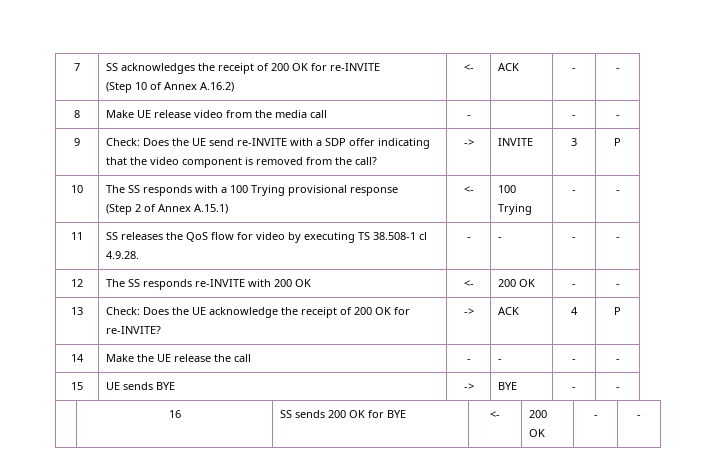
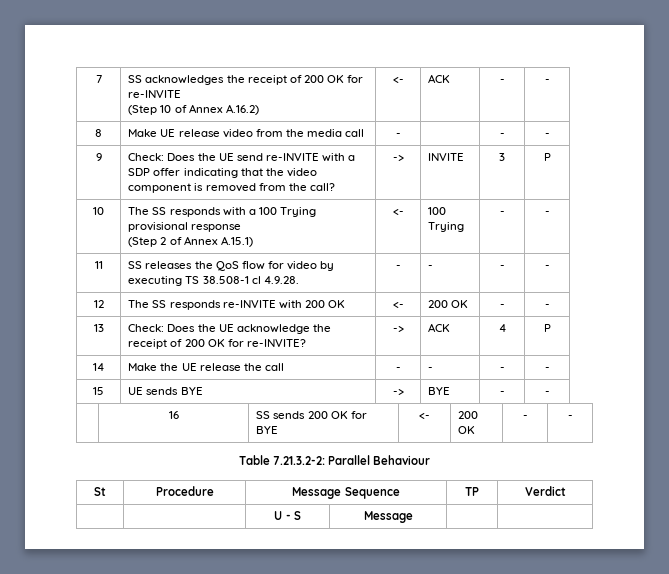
(641, 416) none -> [238,455,431,465] [94,487,106,496] [155,486,214,496] [292,487,400,499] [465,487,479,496] [524,486,566,496] [274,511,301,520] [363,511,413,523] // Table 7.21.3.2-2: Parallel Behaviour // St | Procedure | Message Sequence | TP | Verdict // | | U - S | Message | |

